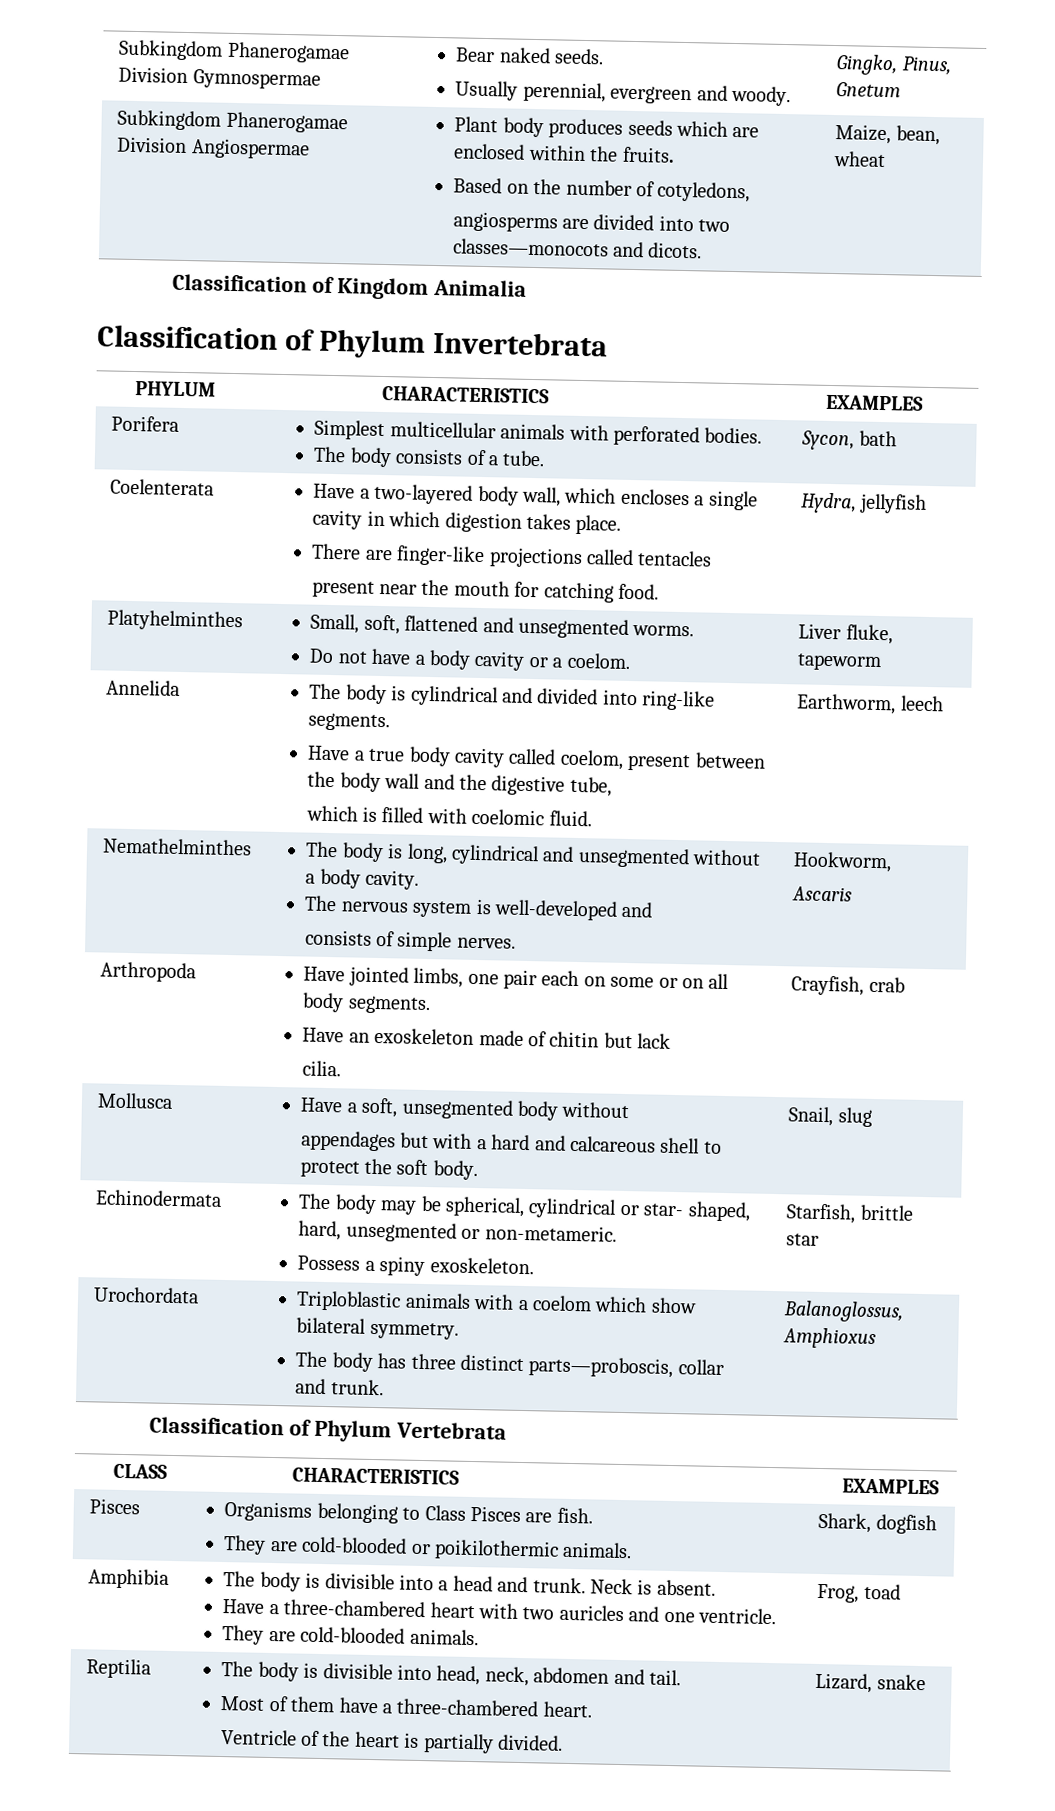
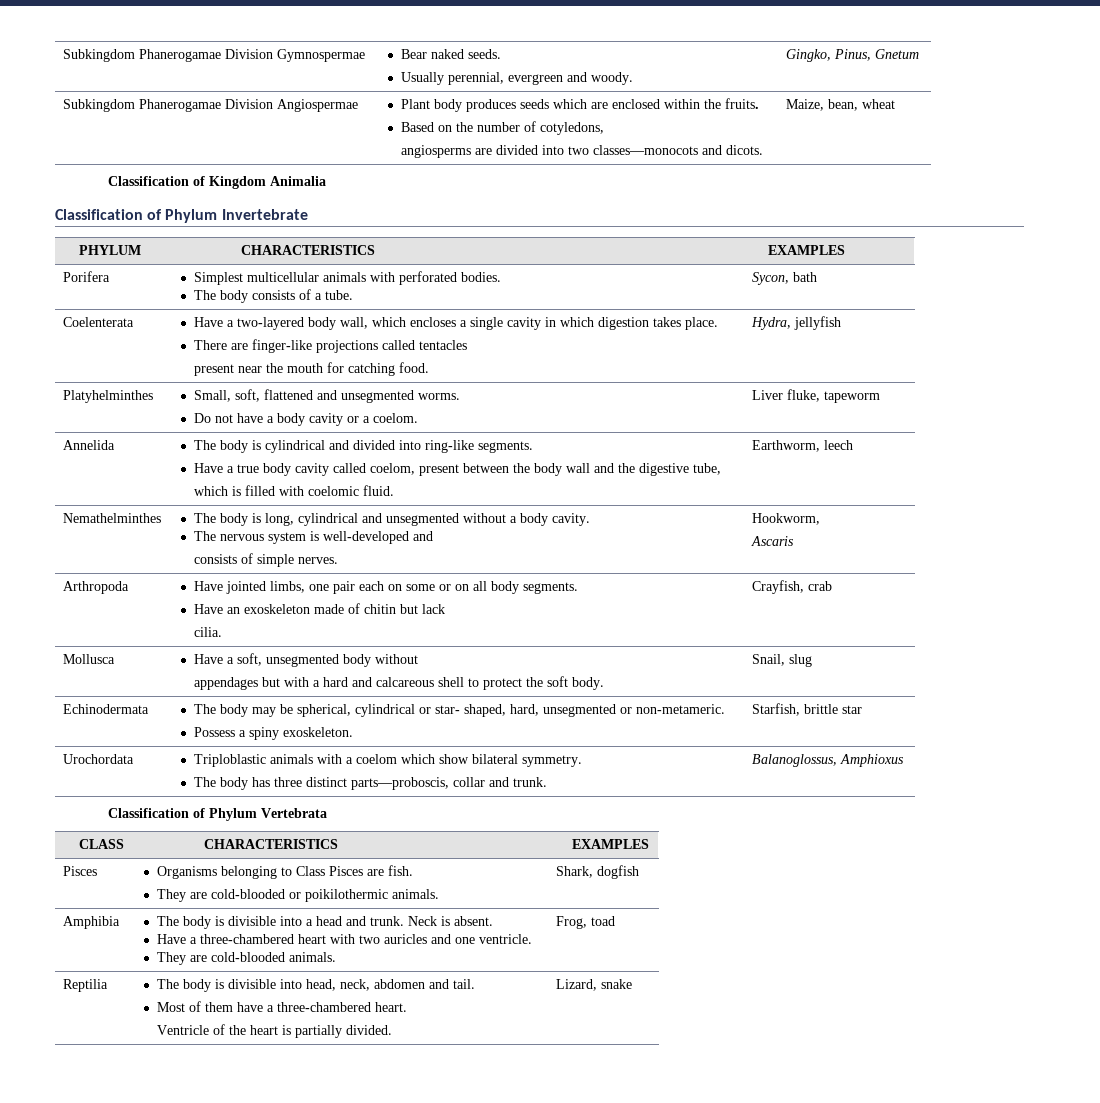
[432,330,608,357] Invertebrata -> [221,209,308,220] Invertebrate

